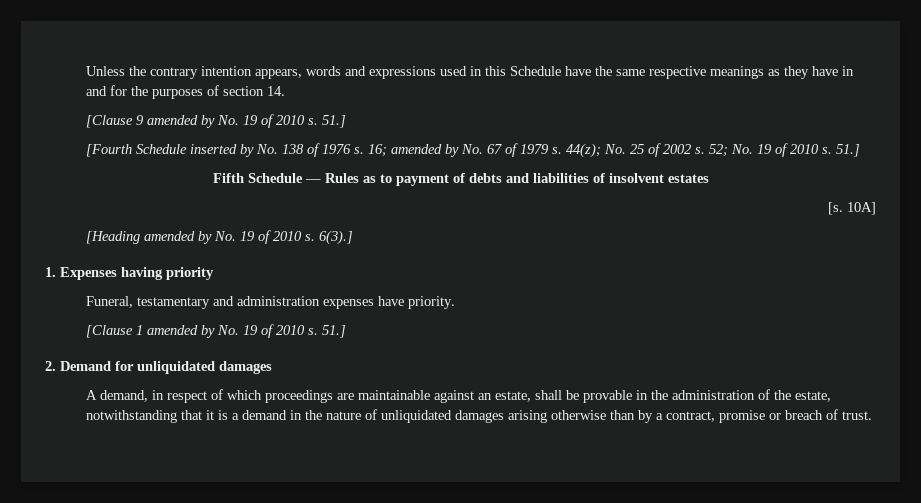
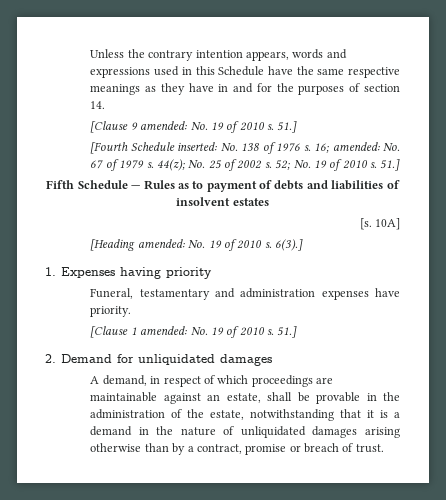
[146,115,215,128] amended by -> [140,121,188,130] amended:
[189,144,254,157] inserted by -> [177,142,218,151] inserted:
[390,144,459,157] amended by -> [332,142,380,151] amended:
[143,231,212,244] amended by -> [137,239,185,248] amended:
[146,325,215,338] amended by -> [140,326,188,335] amended:

